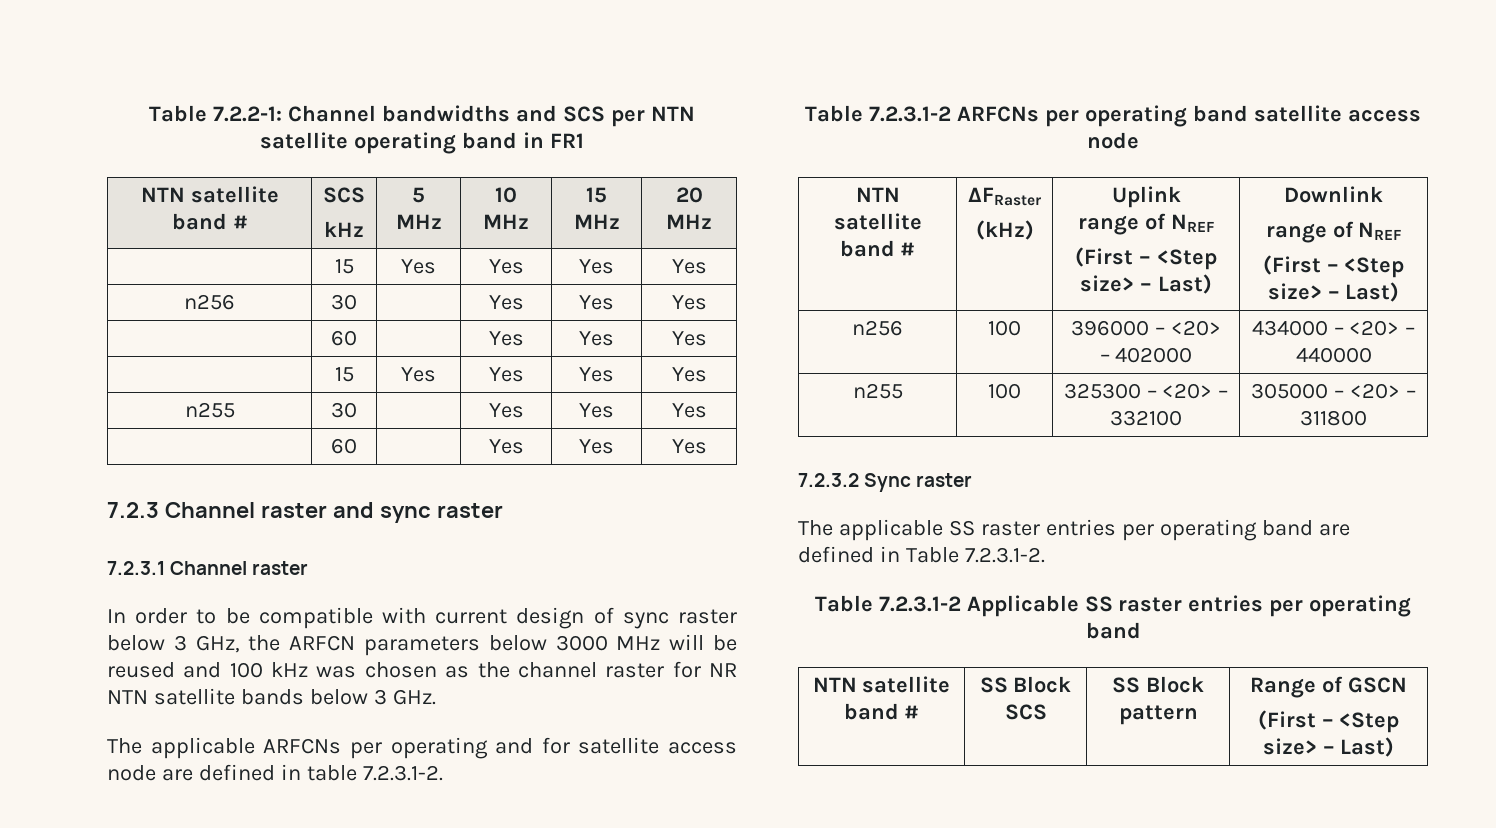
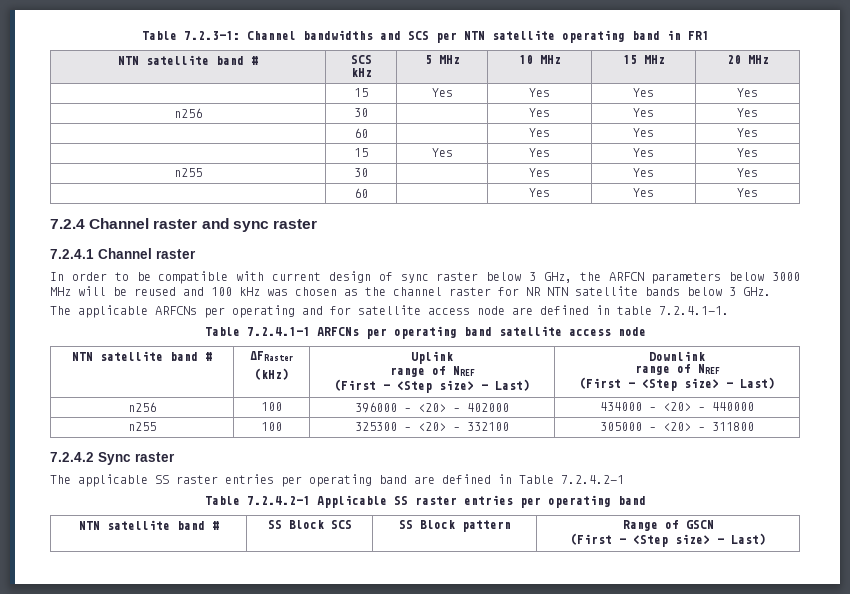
[149,105,283,122] Table 7.2.2-1: -> [141,31,240,40] Table 7.2.3-1:
[107,502,159,518] 7.2.3 -> [50,219,85,229] 7.2.4
[107,561,165,575] 7.2.3.1 -> [50,249,94,259] 7.2.4.1
[362,765,443,781] [805,105,952,122] 7.2.3.1-2. // Table 7.2.3.1-2 -> [659,306,729,315] [204,327,310,336] 7.2.4.1-1. // Table 7.2.4.1-1
[798,473,859,487] 7.2.3.2 -> [50,452,94,462] 7.2.4.2
[964,547,1045,563] [814,595,961,612] 7.2.3.1-2. // Table 7.2.3.1-2 -> [561,475,624,484] [204,496,310,505] 7.2.4.2-1 // Table 7.2.4.2-1

